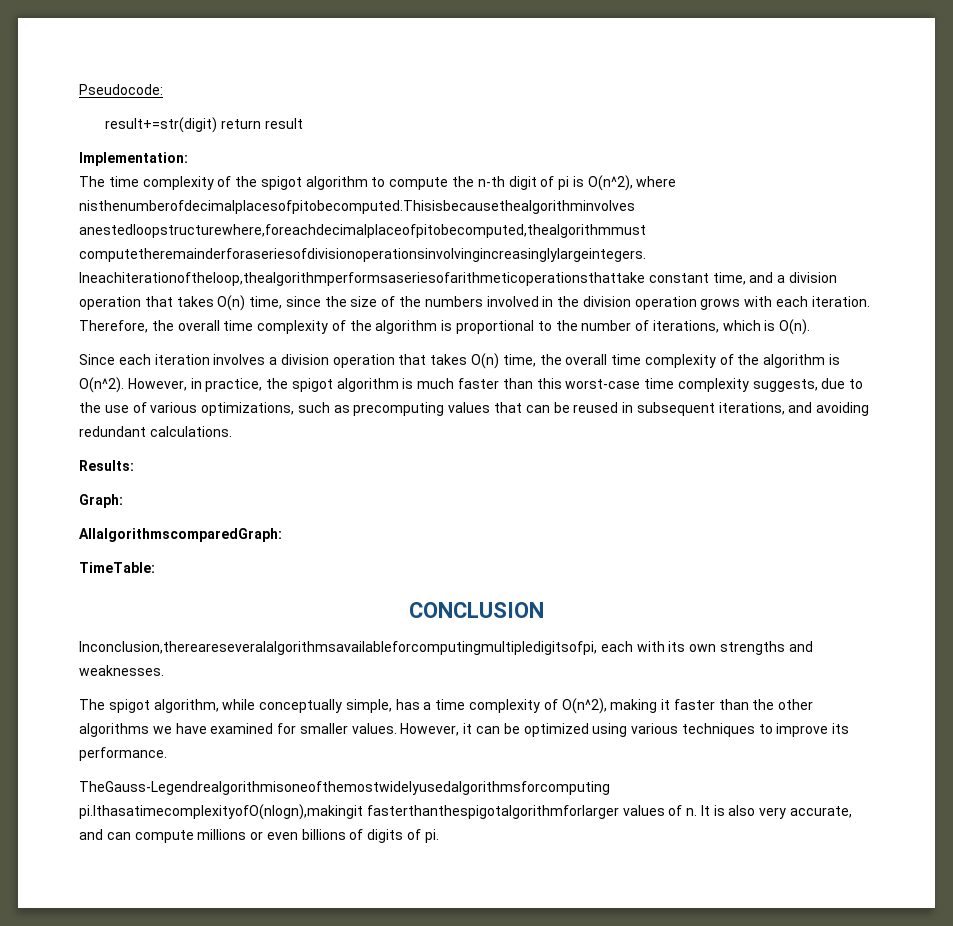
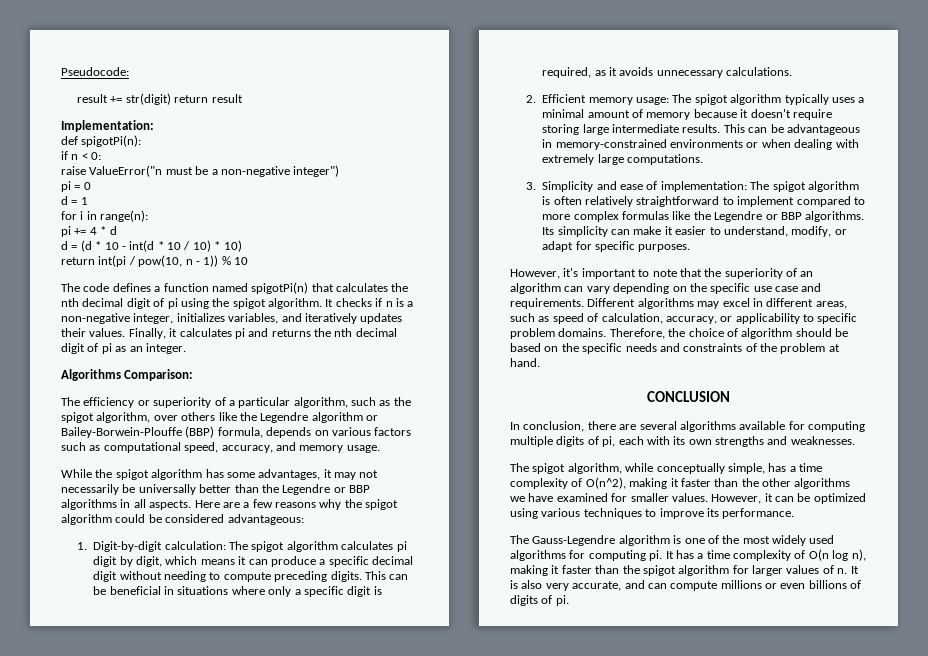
[105,117,218,133] result+=str(digit) -> [77,93,171,105] result += str(digit)
[79,175,677,191] [79,200,635,214] [79,224,646,238] [79,248,646,262] [79,272,837,286] [79,295,870,311] [79,319,811,335] [79,353,841,369] [79,377,864,393] [79,402,870,416] [79,426,232,437] [79,460,134,471] [79,494,123,508] [79,528,282,542] [79,562,155,573] [409,602,544,618] [79,641,597,655] The time complexity of the spigot algorithm to compute the n-th digit of pi is O(n^2), where nisthenumberofdecimalplacesofpitobecomputed.Thisisbecausethealgorithminvolves anestedloopstructurewhere,foreachdecimalplaceofpitobecomputed,thealgorithmmust computetheremainderforaseriesofdivisionoperationsinvolvingincreasinglylargeintegers. Ineachiterationoftheloop,thealgorithmperformsaseriesofarithmeticoperationsthattake constant time, and a division operation that takes O(n) time, since the size of the numbers involved in the division operation grows with each iteration. Therefore, the overall time complexity of the algorithm is proportional to the number of iterations, which is O(n). // Since each iteration involves a division operation that takes O(n) time, the overall time complexity of the algorithm is O(n^2). However, in practice, the spigot algorithm is much faster than this worst-case time complexity suggests, due to the use of various optimizations, such as precomputing values that can be reused in subsequent iterations, and avoiding redundant calculations. // Results: // Graph: // AllalgorithmscomparedGraph: // TimeTable: // CONCLUSION // Inconclusion,thereareseveralalgorithmsavailableforcomputingmultipledigitsofpi, -> [61,135,142,147] [61,151,102,160] [61,165,340,177] [61,181,91,192] [61,196,88,205] [61,210,149,222] [61,226,117,237] [61,240,242,252] [61,255,248,267] [61,282,409,294] [61,298,414,309] [61,313,403,324] [61,328,397,339] [61,343,186,354] [61,369,194,381] [61,397,411,408] [61,412,378,423] [61,426,412,438] [61,442,380,453] [61,469,379,480] [61,484,370,495] [61,499,399,510] [61,514,304,525] [77,541,407,552] [93,556,414,567] [93,571,409,582] [93,586,382,597] [542,67,793,78] [526,94,865,105] [542,109,832,120] [542,124,860,135] [542,139,859,150] [542,154,704,165] [526,181,859,192] [542,196,865,207] [542,211,865,222] [542,226,847,237] [542,241,691,252] [510,268,814,279] [510,283,822,294] [510,298,847,309] [510,313,858,324] [510,328,848,339] [510,343,840,354] [510,358,540,367] [647,391,730,402] [510,421,865,432] [510,436,616,447] def spigotPi(n): // if n < 0: // raise ValueError("n must be a non-negative integer") // pi = 0 // d = 1 // for i in range(n): // pi += 4 * d // d = (d * 10 - int(d * 10 / 10) * 10) // return int(pi / pow(10, n - 1)) % 10 // The code defines a function named spigotPi(n) that calculates the nth decimal digit of pi using the spigot algorithm. It checks if n is a non-negative integer, initializes variables, and iteratively updates their values. Finally, it calculates pi and returns the nth decimal digit of pi as an integer. // Algorithms Comparison: // The efficiency or superiority of a particular algorithm, such as the spigot algorithm, over others like the Legendre algorithm or Bailey-Borwein-Plouffe (BBP) formula, depends on various factors such as computational speed, accuracy, and memory usage. // While the spigot algorithm has some advantages, it may not necessarily be universally better than the Legendre or BBP algorithms in all aspects. Here are a few reasons why the spigot algorithm could be considered advantageous: // 1. Digit-by-digit calculation: The spigot algorithm calculates pi digit by digit, which means it can produce a specific decimal digit without needing to compute preceding digits. This can be beneficial in situations where only a specific digit is required, as it avoids unnecessary calculations. // 2. Efficient memory usage: The spigot algorithm typically uses a minimal amount of memory because it doesn't require storing large intermediate results. This can be advantageous in memory-constrained environments or when dealing with extremely large computations. // 3. Simplicity and ease of implementation: The spigot algorithm is often relatively straightforward to implement compared to more complex formulas like the Legendre or BBP algorithms. Its simplicity can make it easier to understand, modify, or adapt for specific purposes. // However, it's important to note that the superiority of an algorithm can vary depending on the specific use case and requirements. Different algorithms may excel in different areas, such as speed of calculation, accuracy, or applicability to specific problem domains. Therefore, the choice of algorithm should be based on the specific needs and constraints of the problem at hand. // CONCLUSION // In conclusion, there are several algorithms available for computing multiple digits of pi,
[79,781,610,795] [79,804,619,820] TheGauss-Legendrealgorithmisoneofthemostwidelyusedalgorithmsforcomputing pi.IthasatimecomplexityofO(nlogn),makingit fasterthanthespigotalgorithmforlarger -> [510,535,835,546] [510,549,866,561] [510,565,783,576] The Gauss-Legendre algorithm is one of the most widely used algorithms for computing pi. It has a time complexity of O(n log n), making it faster than the spigot algorithm for larger

